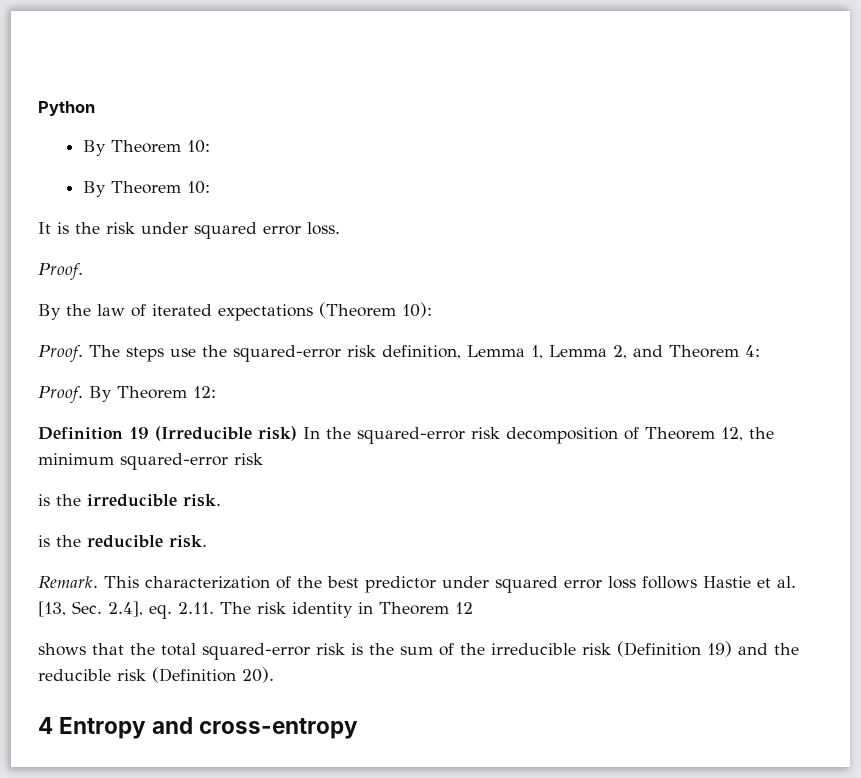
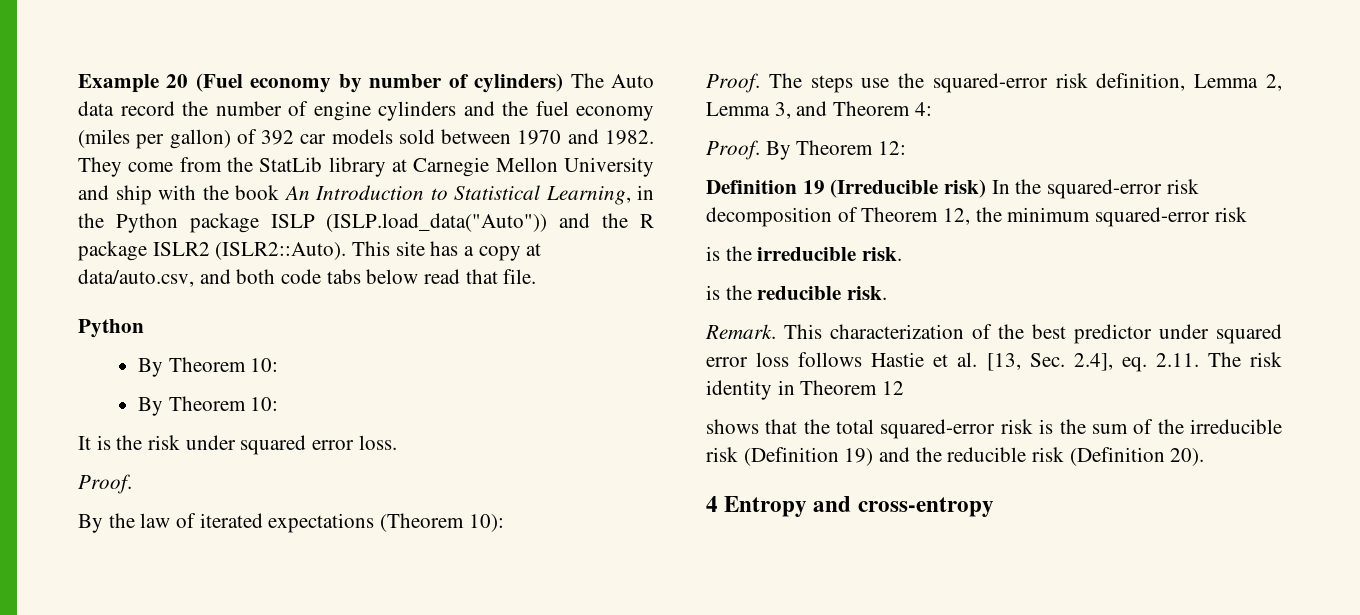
(38, 108) none -> [78,73,655,93] [78,101,654,121] [78,129,654,149] [78,157,654,177] [78,185,654,205] [78,213,654,233] [78,241,542,261] [78,269,537,287] Example 20 (Fuel economy by number of cylinders) The Auto data record the number of engine cylinders and the fuel economy (miles per gallon) of 392 car models sold between 1970 and 1982. They come from the StatLib library at Carnegie Mellon University and ship with the book An Introduction to Statistical Learning, in the Python package ISLP (ISLP.load_data("Auto")) and the R package ISLR2 (ISLR2::Auto). This site has a copy at data/auto.csv, and both code tabs below read that file. //
[531,345,627,359] 1, Lemma 2, -> [1266,74,1282,91] [706,102,791,119] 2, Lemma 3,

